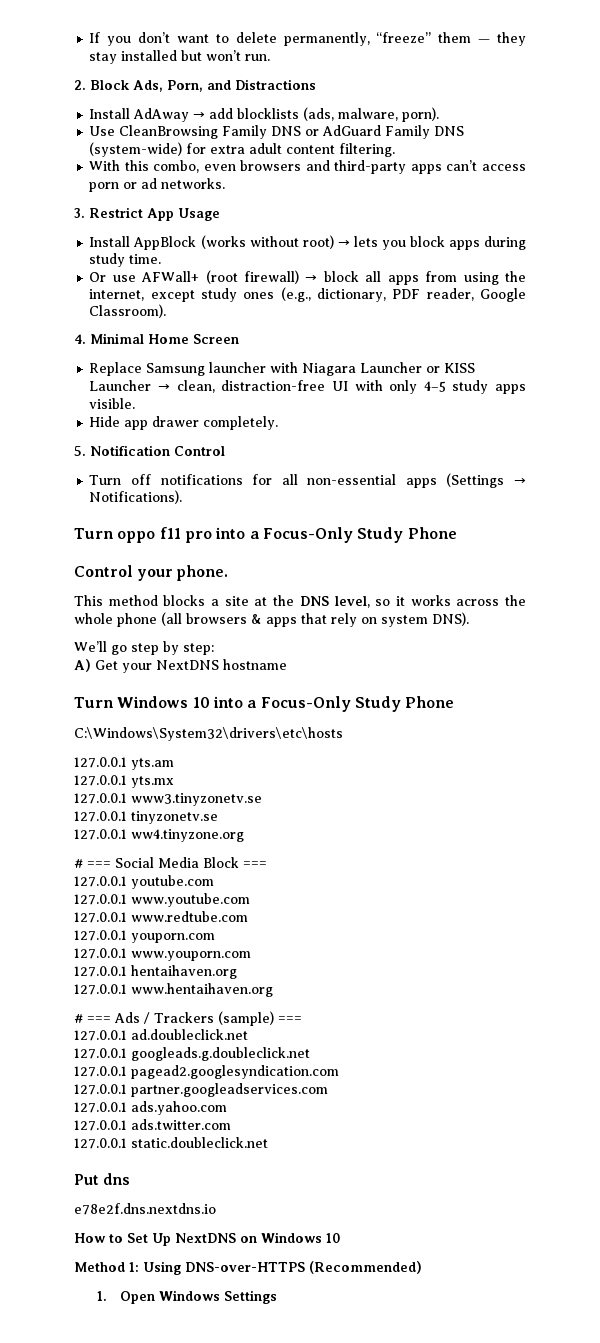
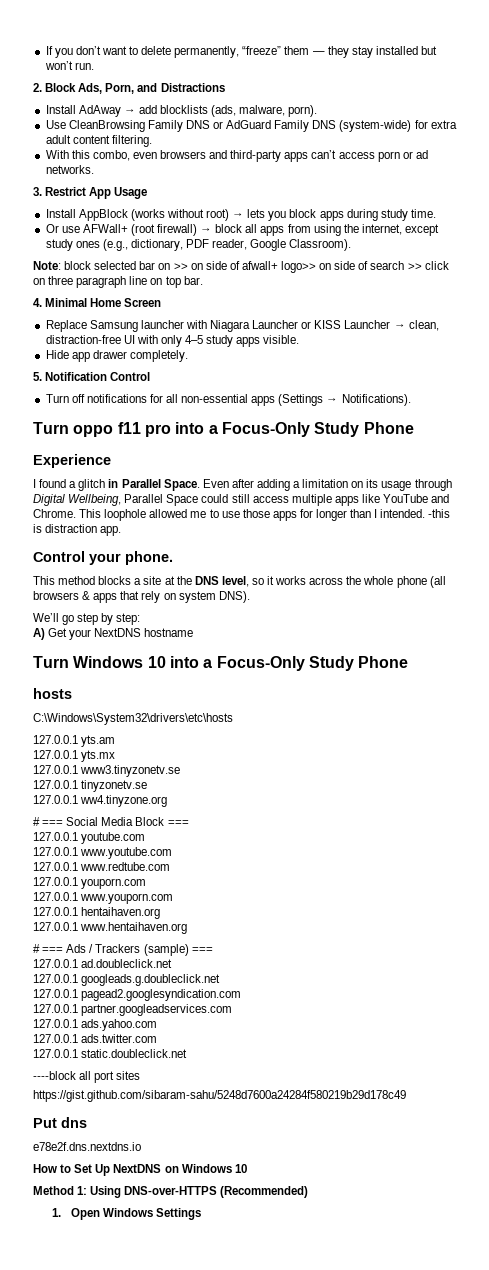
(167, 311) none -> [33,261,449,273] [33,276,203,288] // Note: block selected bar on >> on side of afwall+ logo>> on side of search >> click on three paragraph line on top bar.
(457, 533) none -> [33,454,111,468] [33,479,452,491] [33,494,450,506] [33,509,451,521] [33,524,122,536] // Experience // I found a glitch in Parallel Space. Even after adding a limitation on its usage through Digital Wellbeing, Parallel Space could still access multiple apps like YouTube and Chrome. This loophole allowed me to use those apps for longer than I intended. -this is distraction app.
(455, 702) none -> [33,688,72,699] // hosts
(268, 1142) none -> [33,1071,141,1083] [33,1090,406,1102] // ----block all port sites // https://gist.github.com/sibaram-sahu/5248d7600a24284f580219b29d178c49

